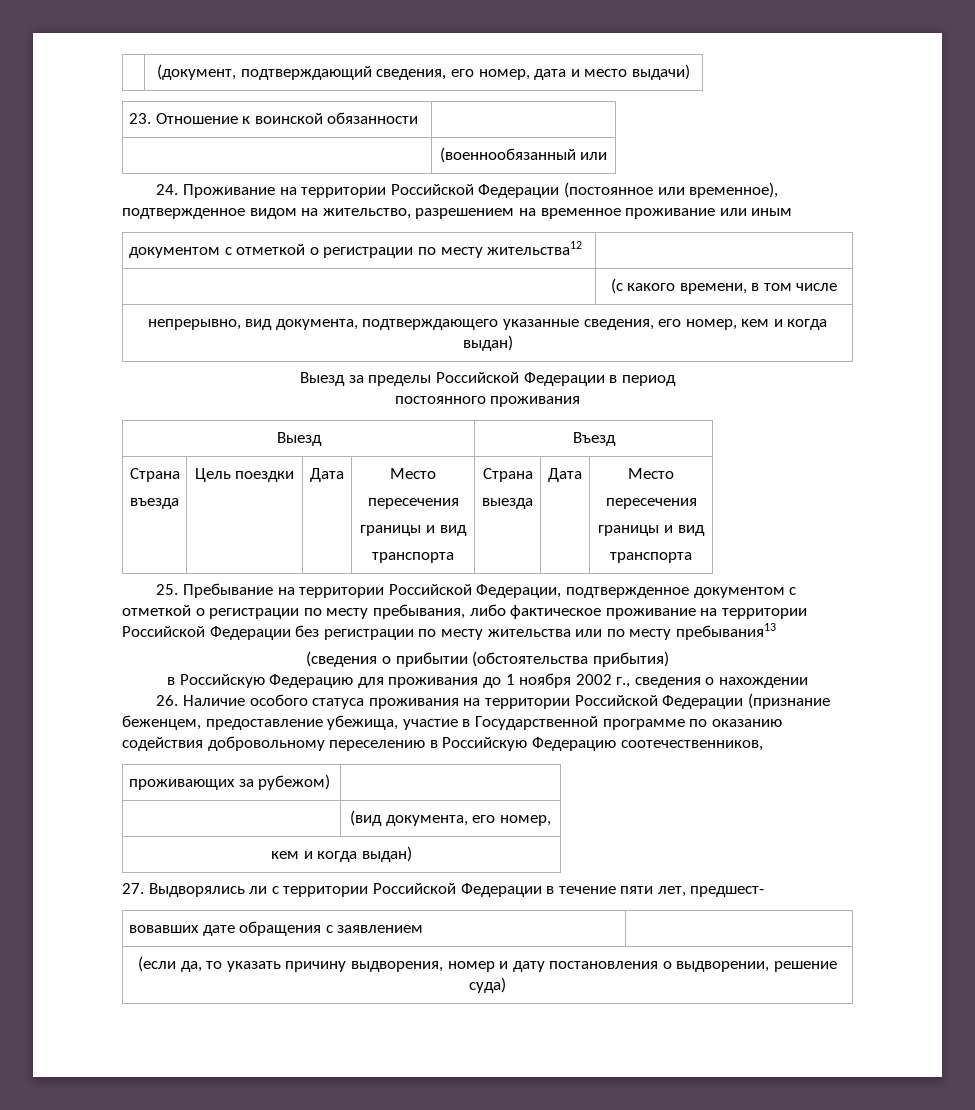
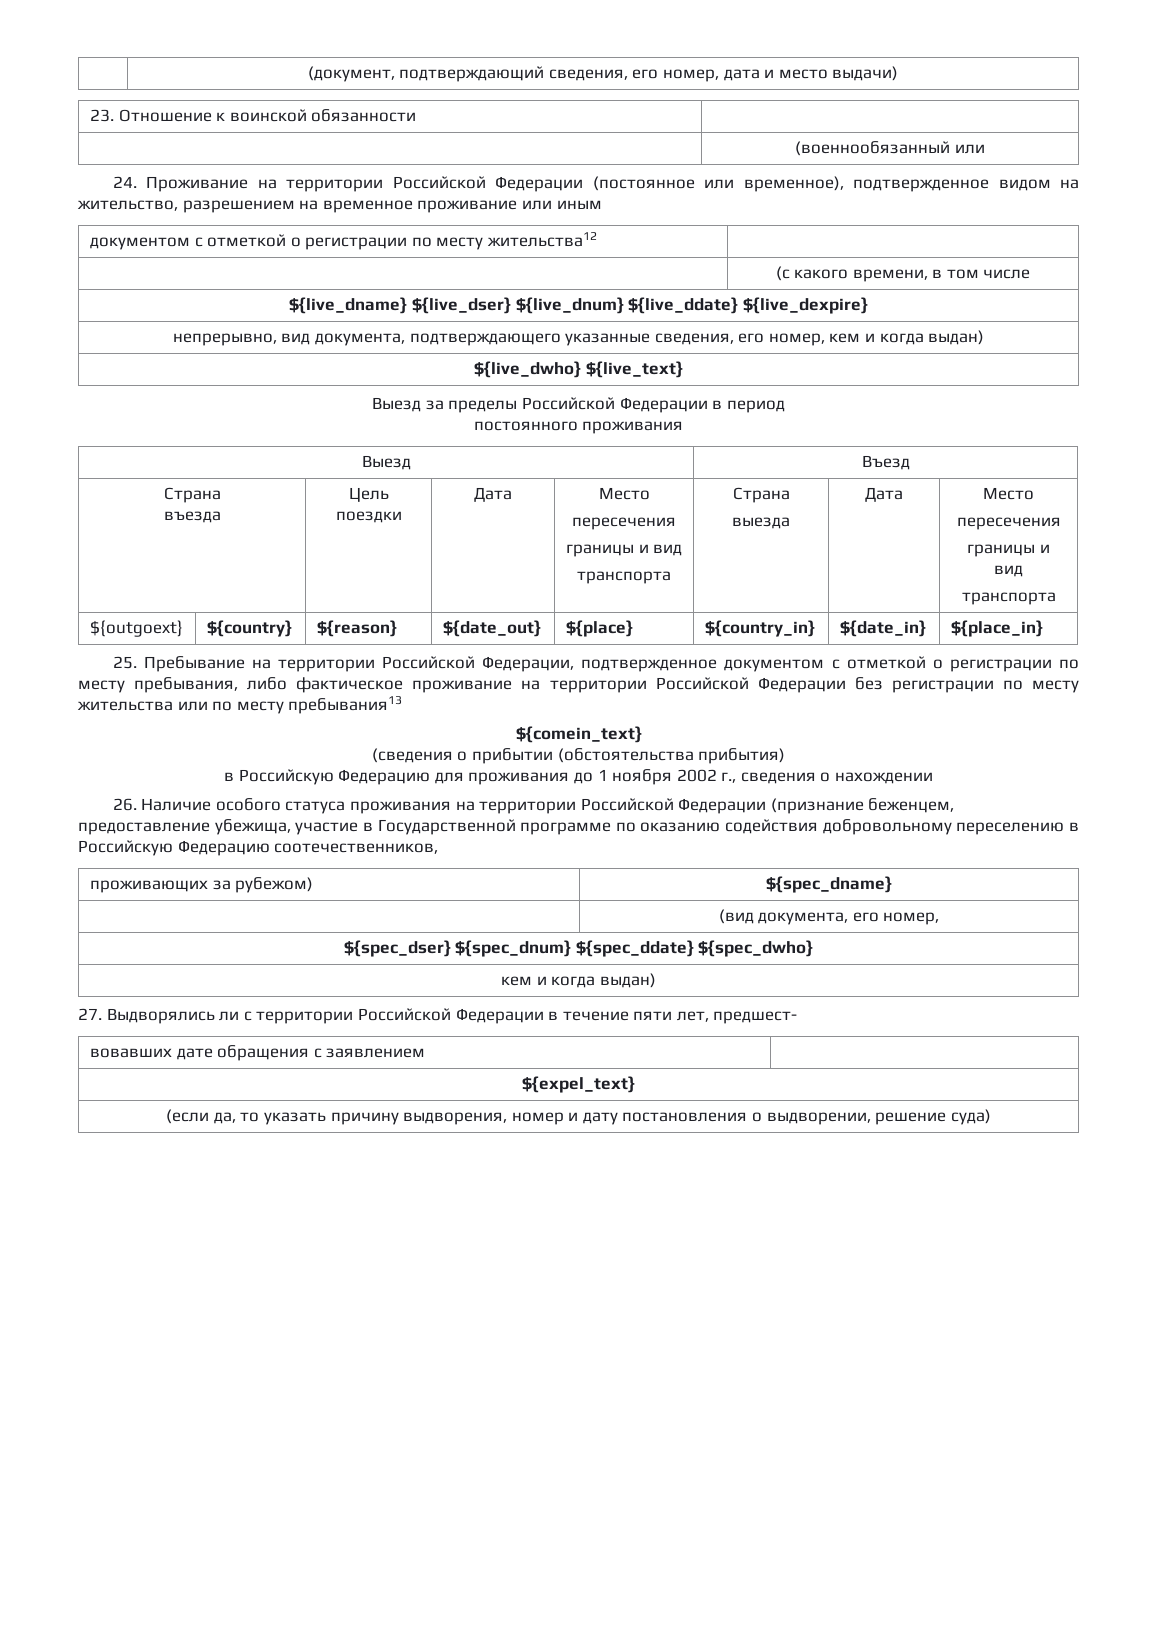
(838, 287) none -> [289,297,868,314] // ${live_dname} ${live_dser} ${live_dnum} ${live_ddate} ${live_dexpire}
(513, 343) none -> [474,361,683,378] // ${live_dwho} ${live_text}
(692, 557) none -> [89,620,183,637] [206,620,292,637] [316,620,397,637] [442,620,541,637] [565,620,633,637] [704,620,815,637] [839,620,926,637] [950,620,1043,637] // ${outgoext} | ${country} | ${reason} | ${date_out} | ${place} | ${country_in} | ${date_in} | ${place_in}
(776, 631) none -> [515,726,642,743] // ${comein_text}
(331, 782) none -> [766,876,892,893] ${spec_dname}
(551, 820) none -> [343,940,814,957] // ${spec_dser} ${spec_dnum} ${spec_ddate} ${spec_dwho}
(424, 929) none -> [522,1076,635,1093] // ${expel_text}

